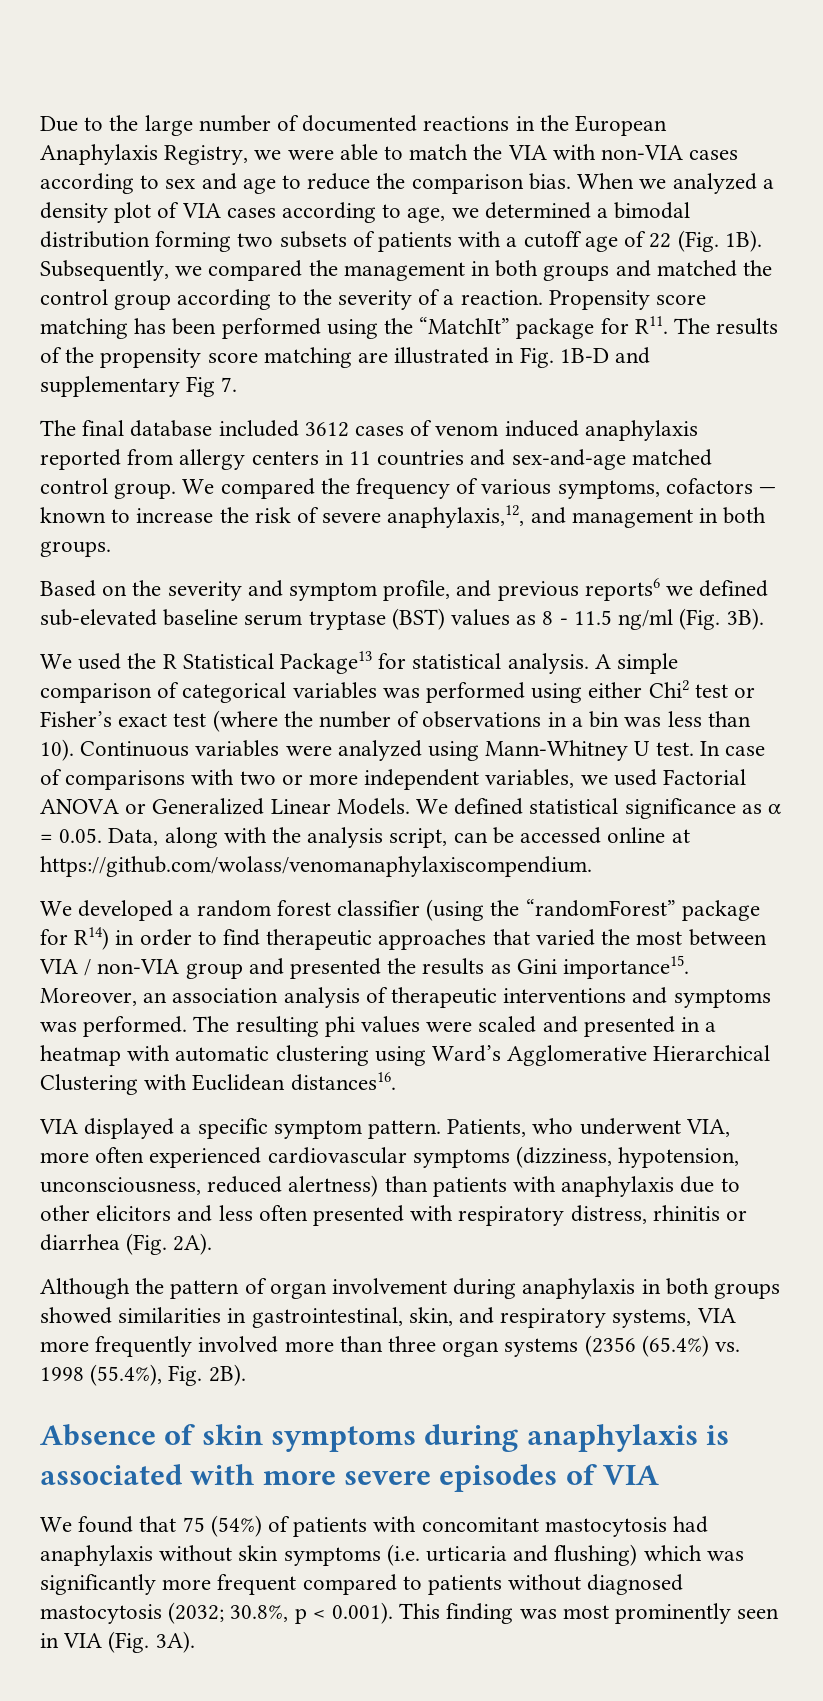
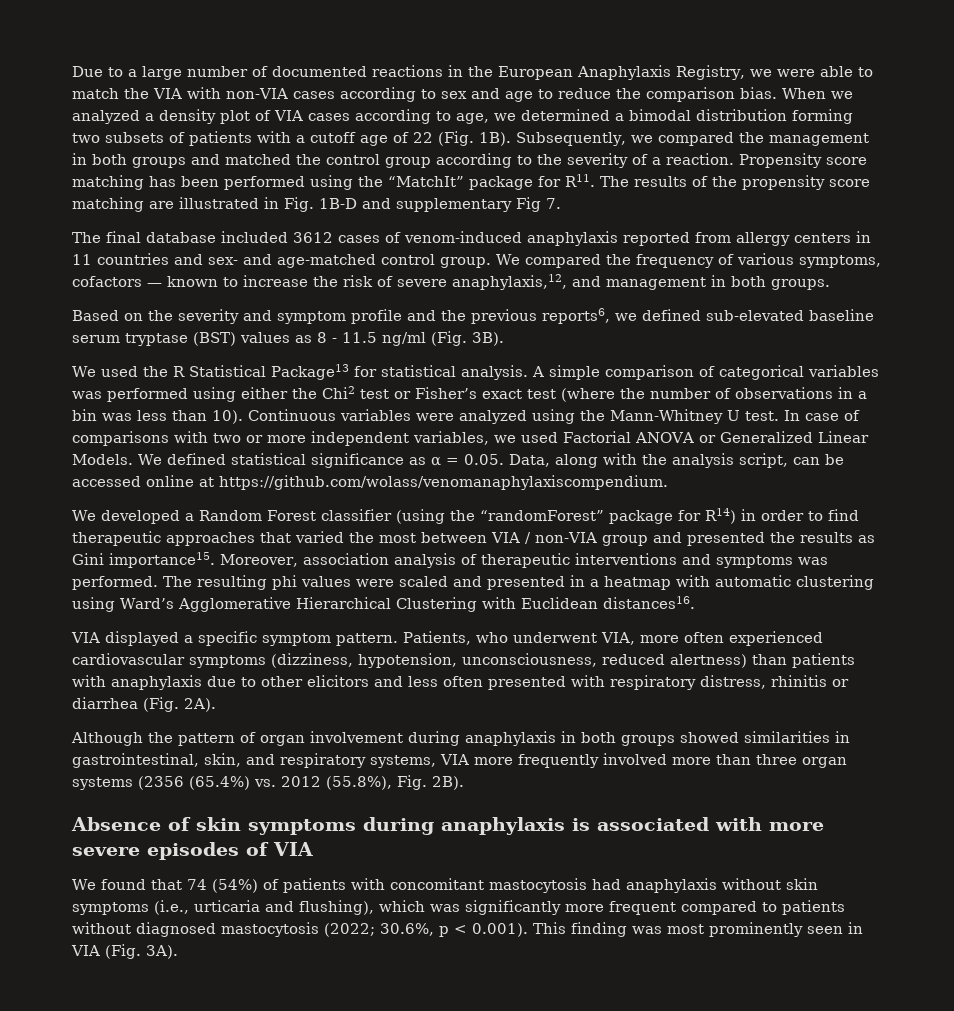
[109,115,139,131] the -> [128,69,137,77] a
[435,420,579,437] venom induced -> [404,231,522,243] venom-induced
[511,449,712,470] sex-and-age matched -> [208,254,376,268] sex- and age-matched
[383,578,660,601] profile, and previous reports6 -> [351,308,610,324] profile and the previous reports6,
(643, 690) none -> [292,388,317,399] the
(480, 751) none -> [580,410,605,421] the
[196,900,331,917] random forest -> [198,510,316,521] Random Forest
[143,992,168,1003] an -> (298, 560) none
[40,1364,163,1386] 1998 (55.4%), -> [281,776,392,790] 2012 (55.8%),
[182,1517,205,1532] 75 -> [186,879,207,890] 74
[386,1544,420,1566] (i.e. -> [154,900,189,915] (i.e.,
[554,1544,638,1566] flushing) -> [299,900,374,915] flushing),
[168,1602,289,1624] (2032; 30.8%, -> [324,923,434,937] (2022; 30.6%,

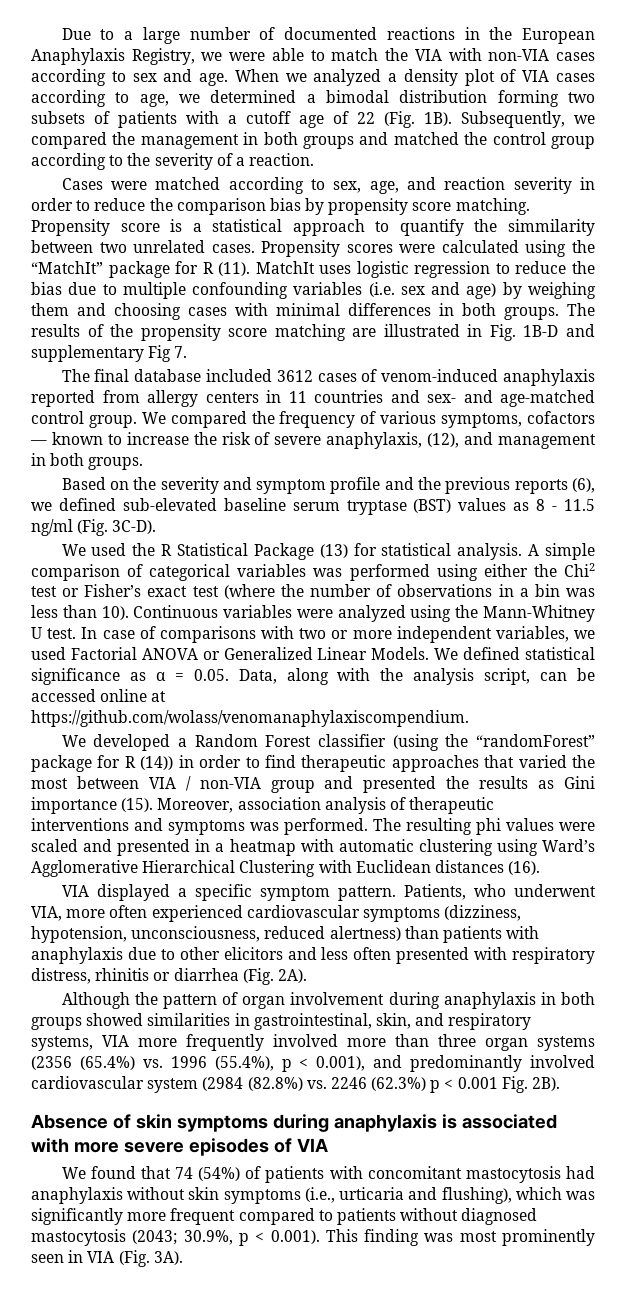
[504,87,777,102] age to reduce the comparison bias. -> [199,73,229,86] age.
[739,153,867,168] [72,175,305,190] Propensity score matching has been performed -> [61,177,596,194] [31,198,530,215] [31,219,595,236] [31,240,519,257] // Cases were matched according to sex, age, and reaction severity in order to reduce the comparison bias by propensity score matching. Propensity score is a statistical approach to quantify the simmilarity between two unrelated cases. Propensity scores were calculated
[565,174,595,187] R11. -> [202,261,596,278] [31,282,596,299] [31,303,559,320] R (11). MatchIt uses logistic regression to reduce the bias due to multiple confounding variables (i.e. sex and age) by weighing them and choosing cases with minimal differences in both groups.
[452,274,567,290] anaphylaxis,12, -> [326,432,460,449] anaphylaxis, (12),
[542,308,610,324] reports6, -> [514,478,595,494] reports (6),
[472,332,504,346] 3B). -> [112,520,157,534] 3C-D).
[270,364,349,380] Package13 -> [253,543,348,560] Package (13)
[704,508,736,524] R14) -> [124,756,174,770] R (14))
[109,552,215,568] importance15. -> [31,797,154,814] importance (15).
[602,596,695,609] distances16. -> [434,860,541,875] distances (16).
[281,776,392,790] 2012 (55.8%), -> [170,1055,595,1072] [31,1076,498,1093] 1996 (55.4%), p < 0.001), and predominantly involved cardiovascular system (2984 (82.8%) vs. 2246 (62.3%) p < 0.001
[324,923,434,937] (2022; 30.6%, -> [132,1230,233,1245] (2043; 30.9%,

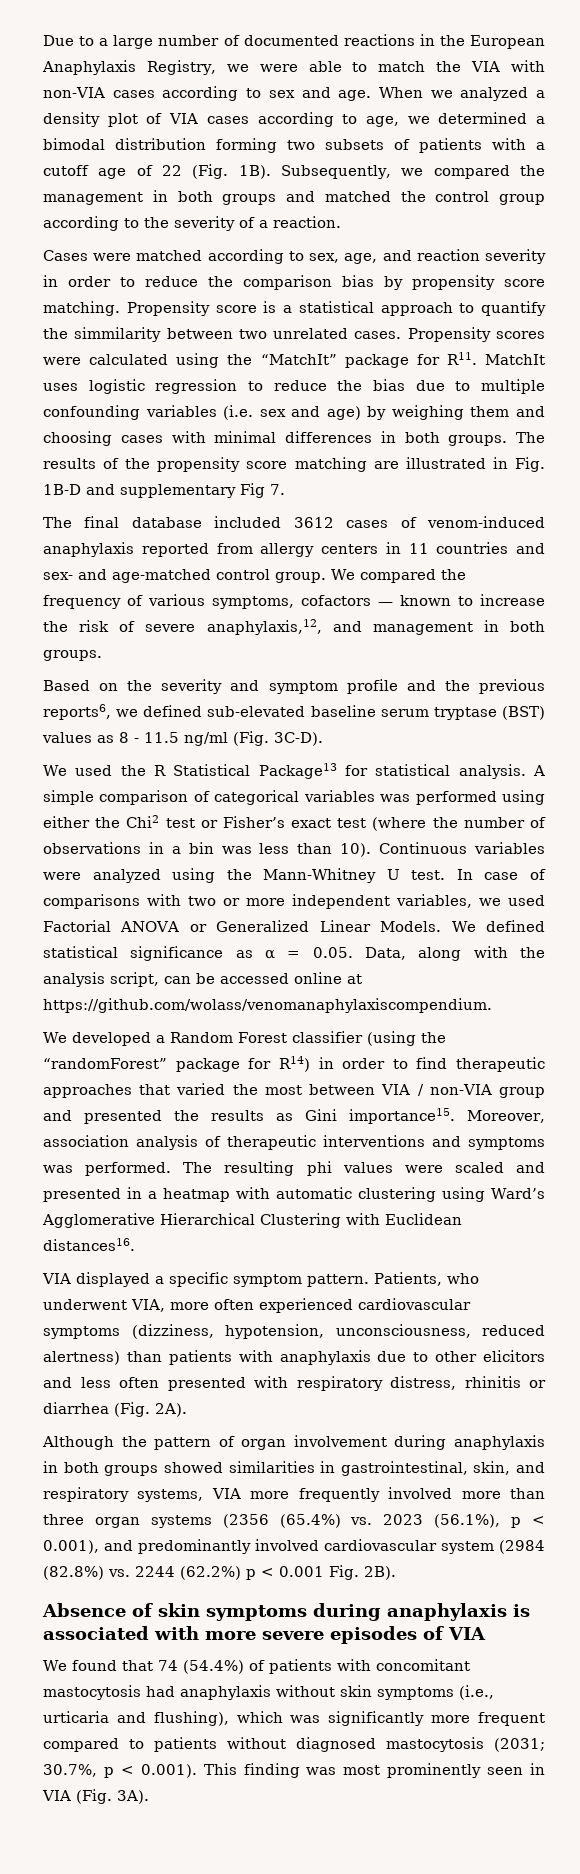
[202,262,251,276] R (11). -> [446,352,477,365] R11.
[326,432,460,449] anaphylaxis, (12), -> [206,619,322,635] anaphylaxis,12,
[514,478,595,494] reports (6), -> [43,704,111,720] reports6,
[253,543,348,560] Package (13) -> [258,763,337,779] Package13
[124,756,174,770] R (14)) -> [278,1056,310,1072] R14)
[31,797,154,814] importance (15). -> [349,1108,456,1124] importance15.
[434,860,541,875] distances (16). -> [43,1238,135,1251] distances16.
[170,1056,274,1071] 1996 (55.4%), -> [383,1514,501,1528] 2023 (56.1%),
[330,1077,427,1091] 2246 (62.3%) -> [135,1566,241,1580] 2244 (62.2%)
[198,1167,241,1181] (54%) -> [182,1660,244,1674] (54.4%)
[132,1230,233,1245] (2043; 30.9%, -> [494,1738,545,1752] [43,1764,97,1777] (2031; 30.7%,

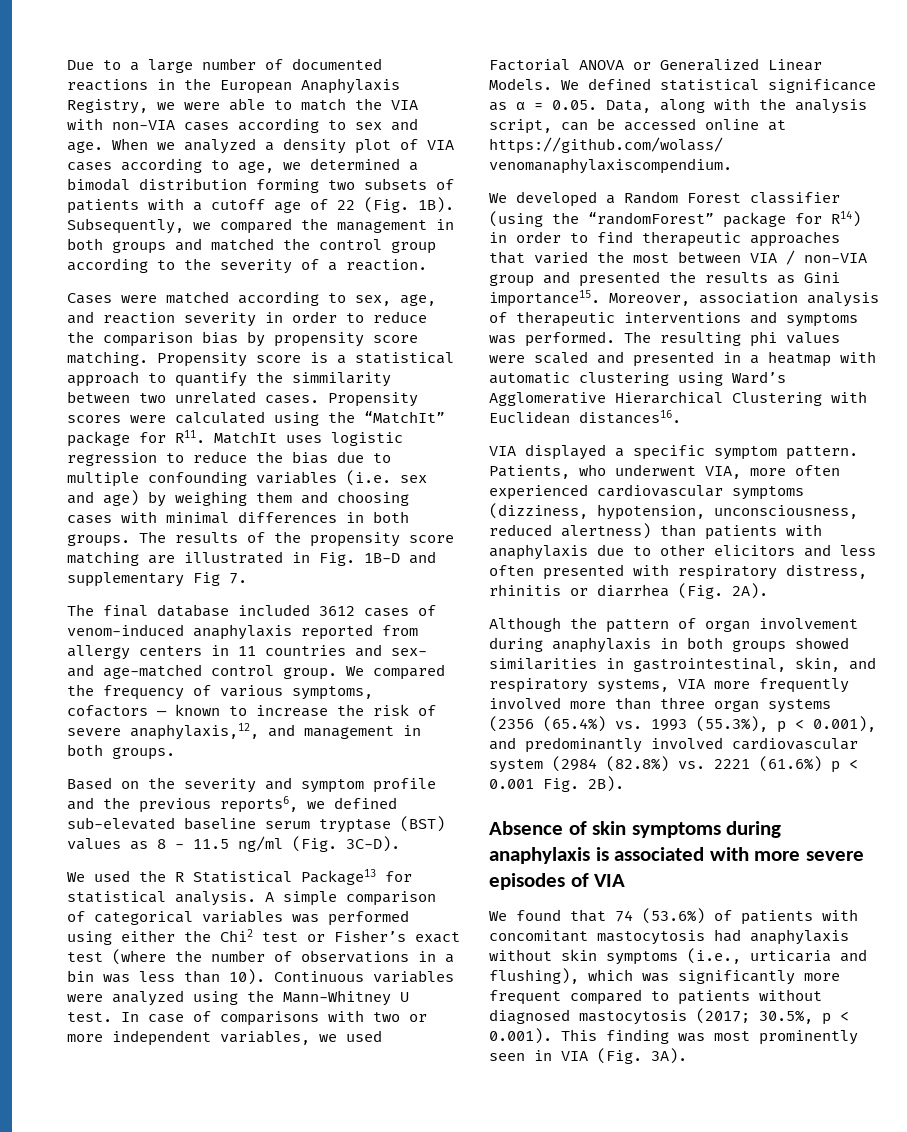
[383,1514,501,1528] 2023 (56.1%), -> [651,716,768,732] 1993 (55.3%),
[135,1566,241,1580] 2244 (62.2%) -> [714,756,822,772] 2221 (61.6%)
[182,1660,244,1674] (54.4%) -> [642,908,705,924] (53.6%)
[494,1738,545,1752] [43,1764,97,1777] (2031; 30.7%, -> [696,1008,813,1024] (2017; 30.5%,

